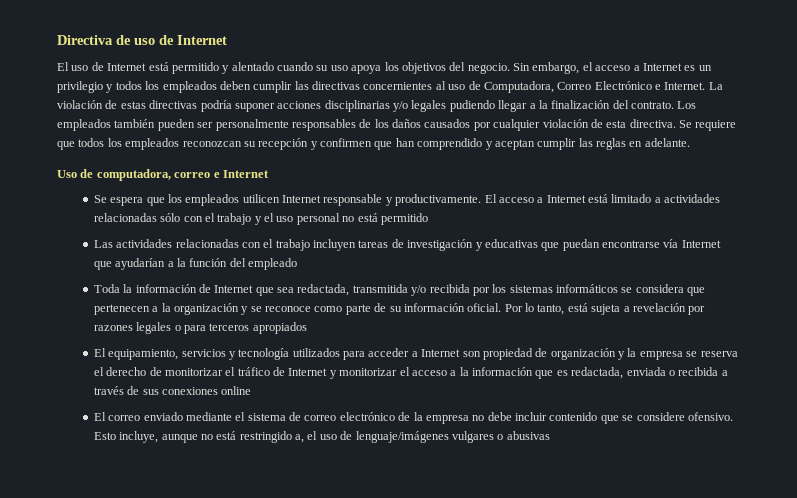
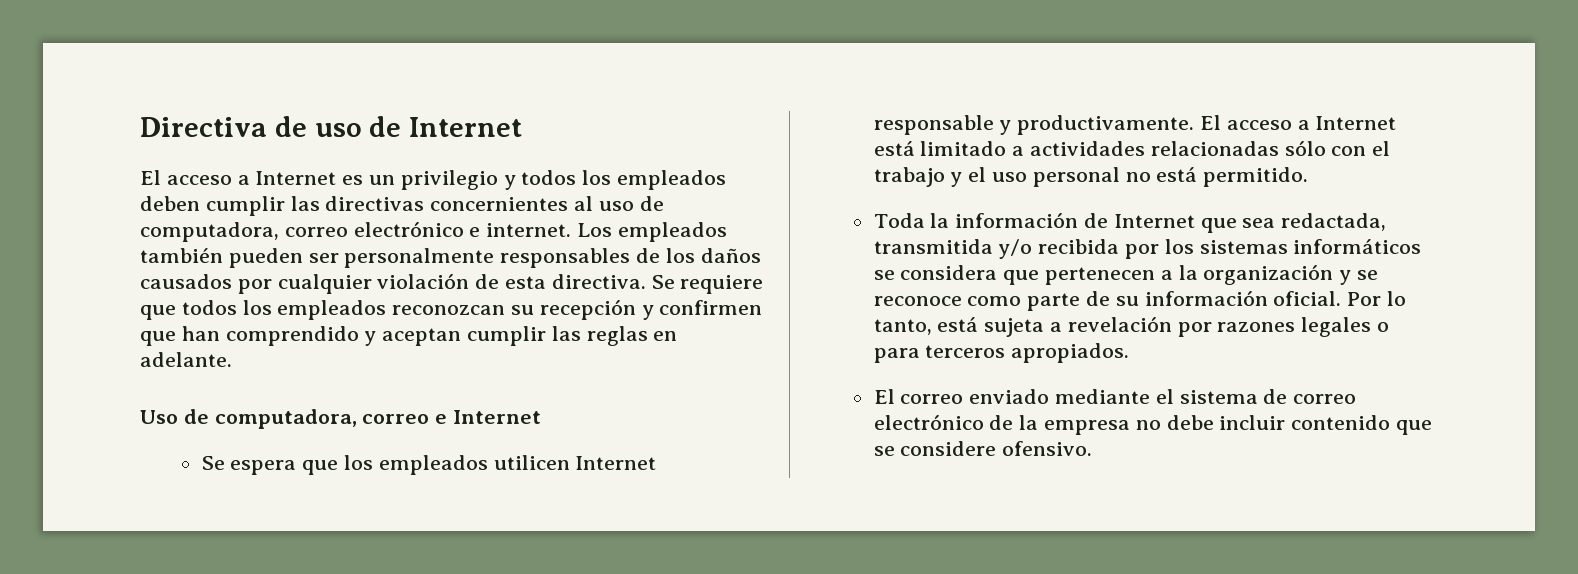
[71,62,593,74] uso de Internet está permitido y alentado cuando su uso apoya los objetivos del negocio. Sin embargo, el -> (161, 177) none
[483,81,723,93] [57,100,674,112] Computadora, Correo Electrónico e Internet. La violación de estas directivas podría suponer acciones disciplinarias y/o legales pudiendo llegar a la finalización del contrato. -> [140,221,572,242] computadora, correo electrónico e internet.
[380,213,428,225] [93,239,721,251] [93,258,298,270] permitido // Las actividades relacionadas con el trabajo incluyen tareas de investigación y educativas que puedan encontrarse vía Internet que ayudarían a la función del empleado -> [1203,167,1309,187] permitido.
[252,322,307,334] [93,348,738,360] [93,367,728,379] [93,386,252,395] apropiados // El equipamiento, servicios y tecnología utilizados para acceder a Internet son propiedad de organización y la empresa se reserva el derecho de monitorizar el tráfico de Internet y monitorizar el acceso a la información que es redactada, enviada o recibida a través de sus conexiones online -> [1011,343,1130,363] apropiados.
[93,431,550,443] Esto incluye, aunque no está restringido a, el uso de lenguaje/imágenes vulgares o abusivas -> (1093, 448) none

